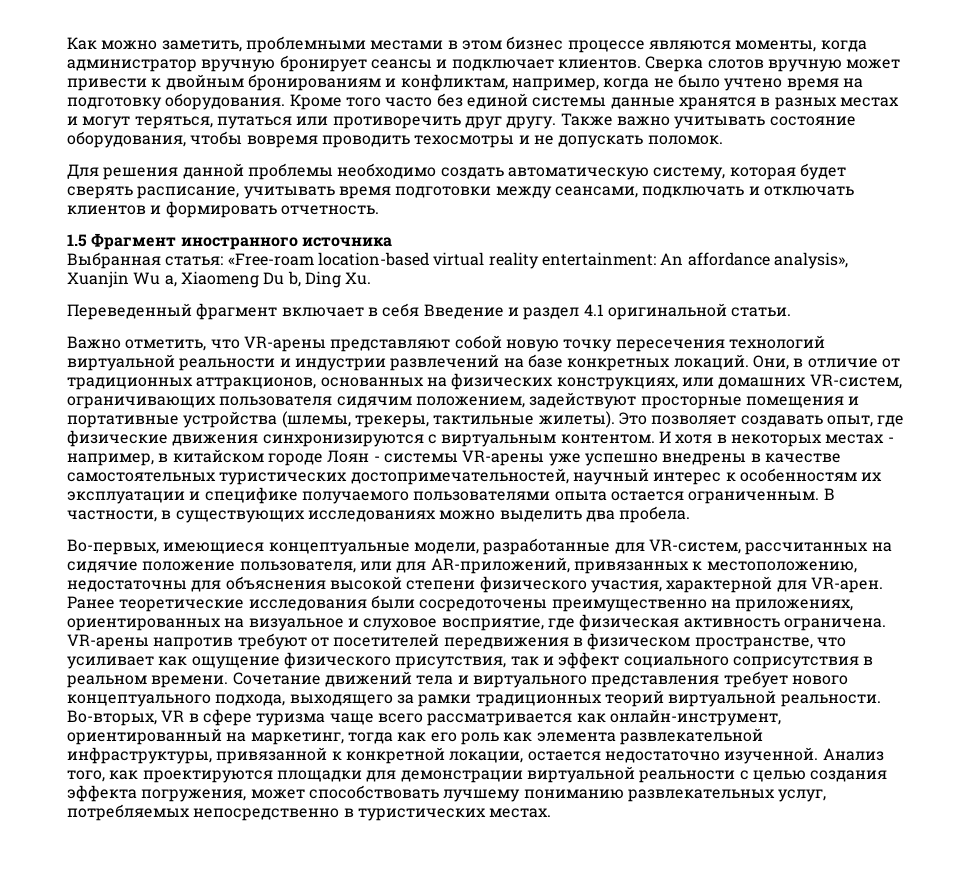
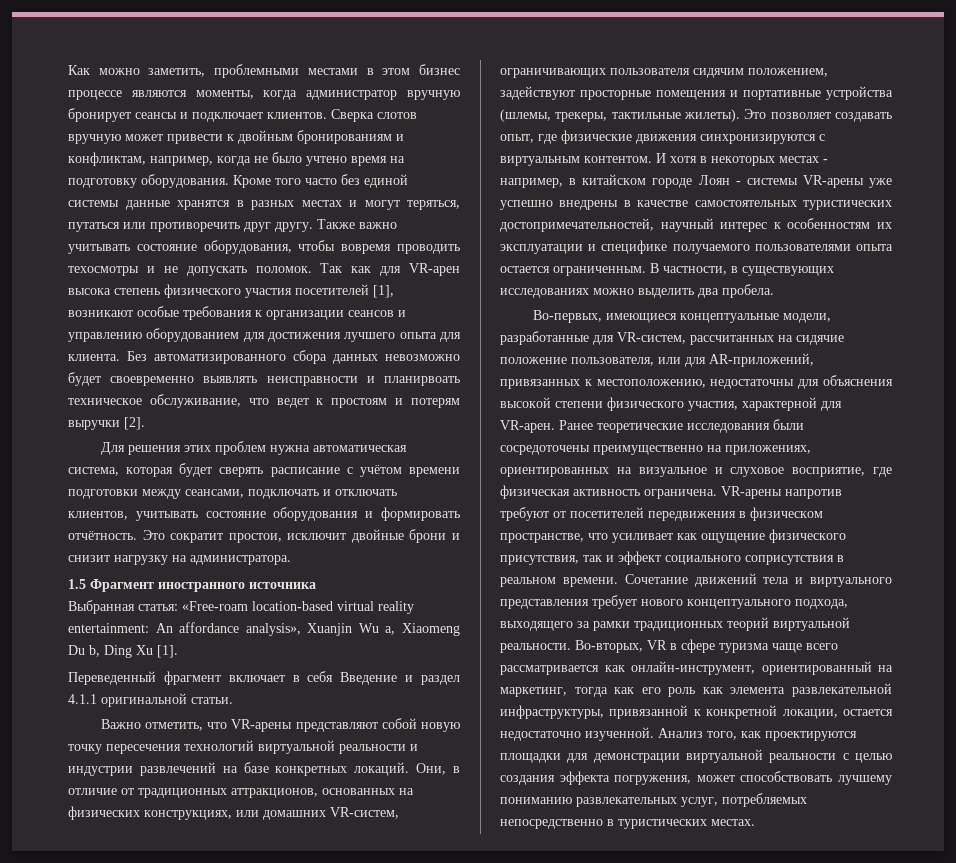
[67,163,846,180] [67,186,391,199] // Для решения данной проблемы необходимо создать автоматическую систему, которая будет сверять расписание, учитывать время -> [320,263,460,276] [68,284,394,298] [68,306,406,320] [68,328,461,342] [68,350,460,364] [68,372,460,386] [68,394,460,408] [68,417,145,430] [100,441,407,455] [68,463,461,477] Так как для VR-арен высока степень физического участия посетителей [1], возникают особые требования к организации сеансов и управлению оборудованием для достижения лучшего опыта для клиента. Без автоматизированного сбора данных невозможно будет своевременно выявлять неисправности и планирвоать техническое обслуживание, что ведет к простоям и потерям выручки [2]. // Для решения этих проблем нужна автоматическая система, которая будет сверять расписание с учётом времени
[67,201,379,218] клиентов и формировать отчетность. -> [68,507,461,521] [68,529,460,543] [68,555,291,565] клиентов, учитывать состояние оборудования и формировать отчётность. Это сократит простои, исключит двойные брони и снизит нагрузку на администратора.
[345,272,372,285] Xu. -> [136,645,178,658] Xu [1].
[583,304,604,316] 4.1 -> [68,694,97,704] 4.1.1

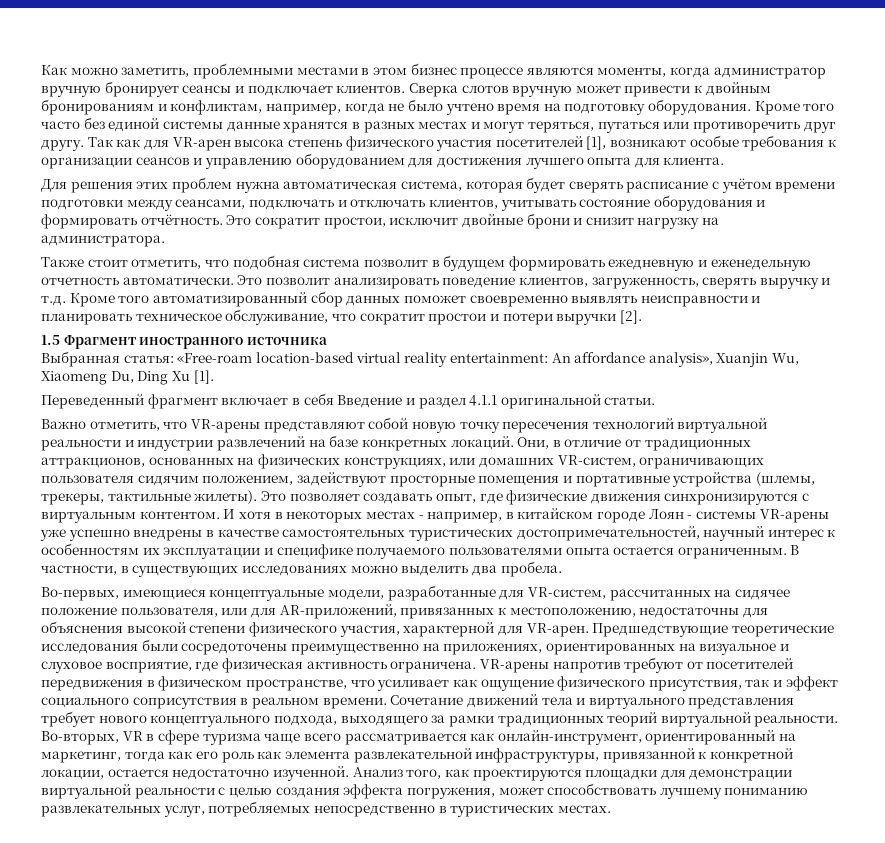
[317,219,397,229] [68,240,461,254] [68,266,312,276] Также важно учитывать состояние оборудования, чтобы вовремя проводить техосмотры и не допускать поломок. -> (84, 145) none
[127,350,460,364] [68,372,460,386] [68,394,460,408] [68,417,145,430] Без автоматизированного сбора данных невозможно будет своевременно выявлять неисправности и планирвоать техническое обслуживание, что ведет к простоям и потерям выручки [2]. -> (725, 161) none
(291, 560) none -> [41,255,811,271] [41,275,831,289] [41,291,761,307] [41,309,642,325] // Также стоит отметить, что подобная система позволит в будущем формировать ежедневную и еженедельную отчетность автоматически. Это позволит анализировать поведение клиентов, загруженность, сверять выручку и т.д. Кроме того автоматизированный сбор данных поможет своевременно выявлять неисправности и планировать техническое обслуживание, что сократит простои и потери выручки [2].
[358,623,460,636] [68,645,100,657] Wu a, Xiaomeng Du b, -> [772,353,800,365] [41,371,134,385] Wu, Xiaomeng Du,
[796,335,844,345] сидячие -> [734,589,790,600] сидячее
[559,420,593,430] Ранее -> [592,623,729,637] Предшедствующие

